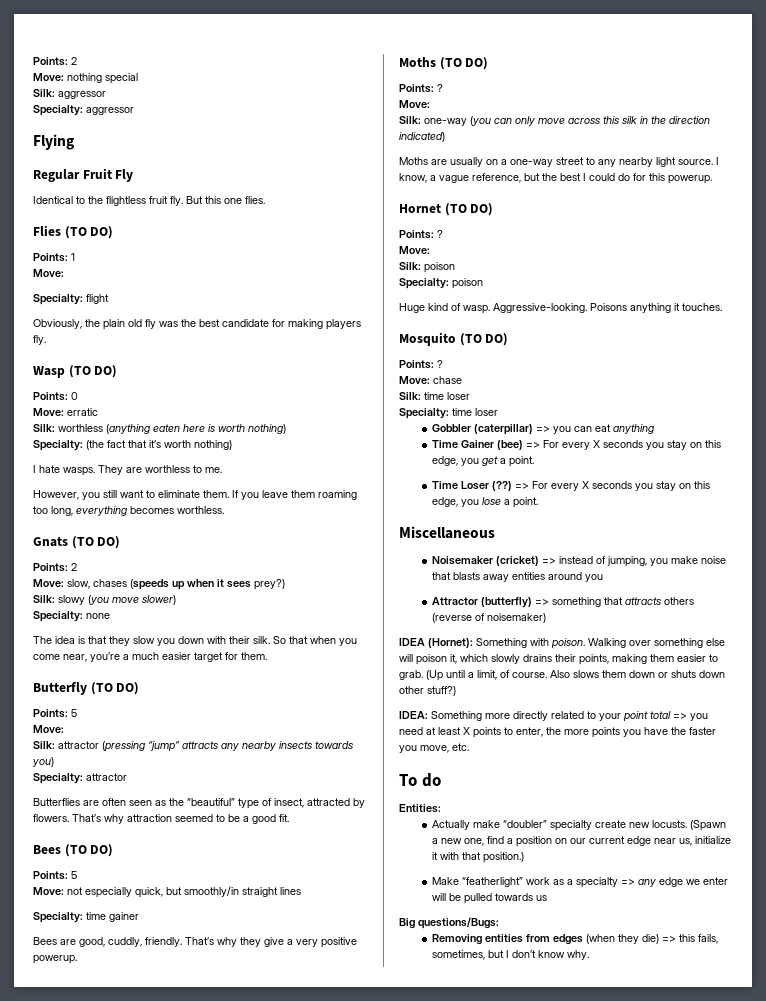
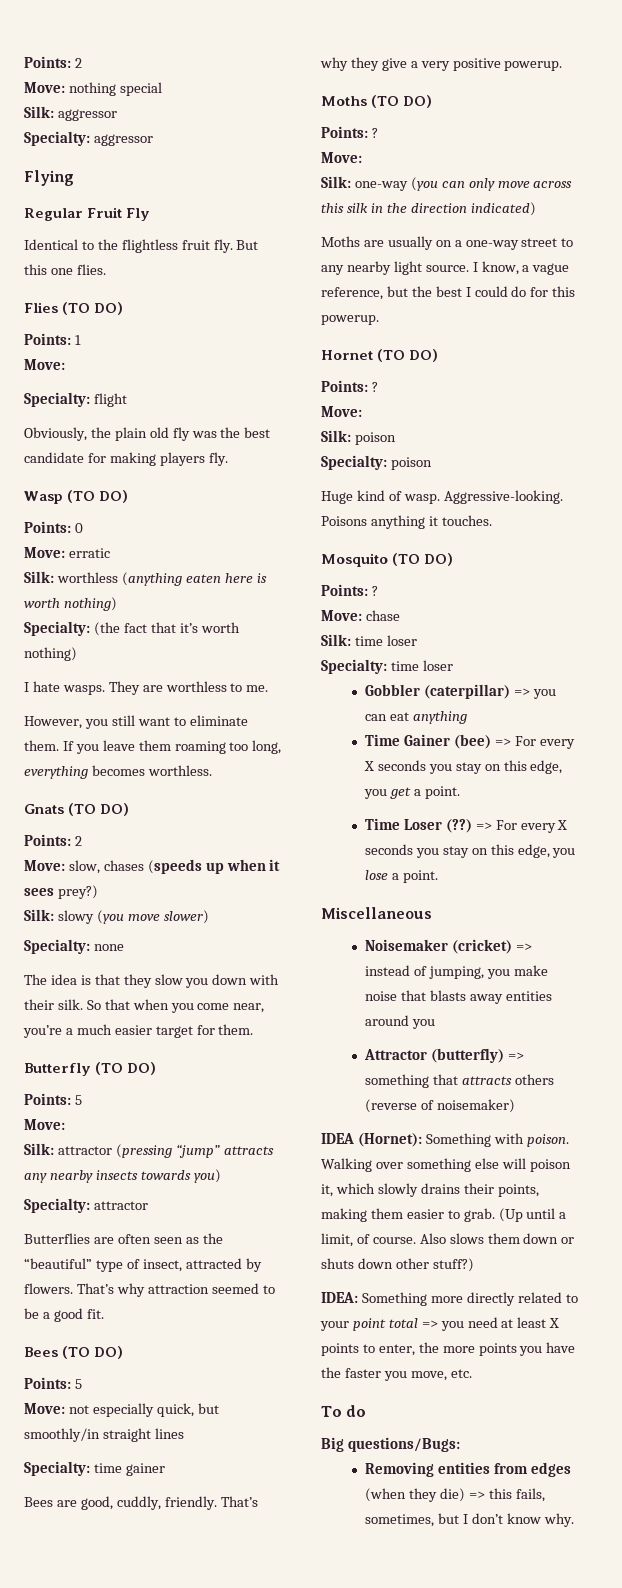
[399,804,441,813] [432,820,727,831] [432,836,732,847] [432,852,525,863] [432,877,729,888] [432,893,548,904] // Entities: // Actually make “doubler” specialty create new locusts. (Spawn a new one, find a position on our current edge near us, initialize it with that position.) // Make “featherlight” work as a specialty => any edge we enter will be pulled towards us -> (367, 1411) none

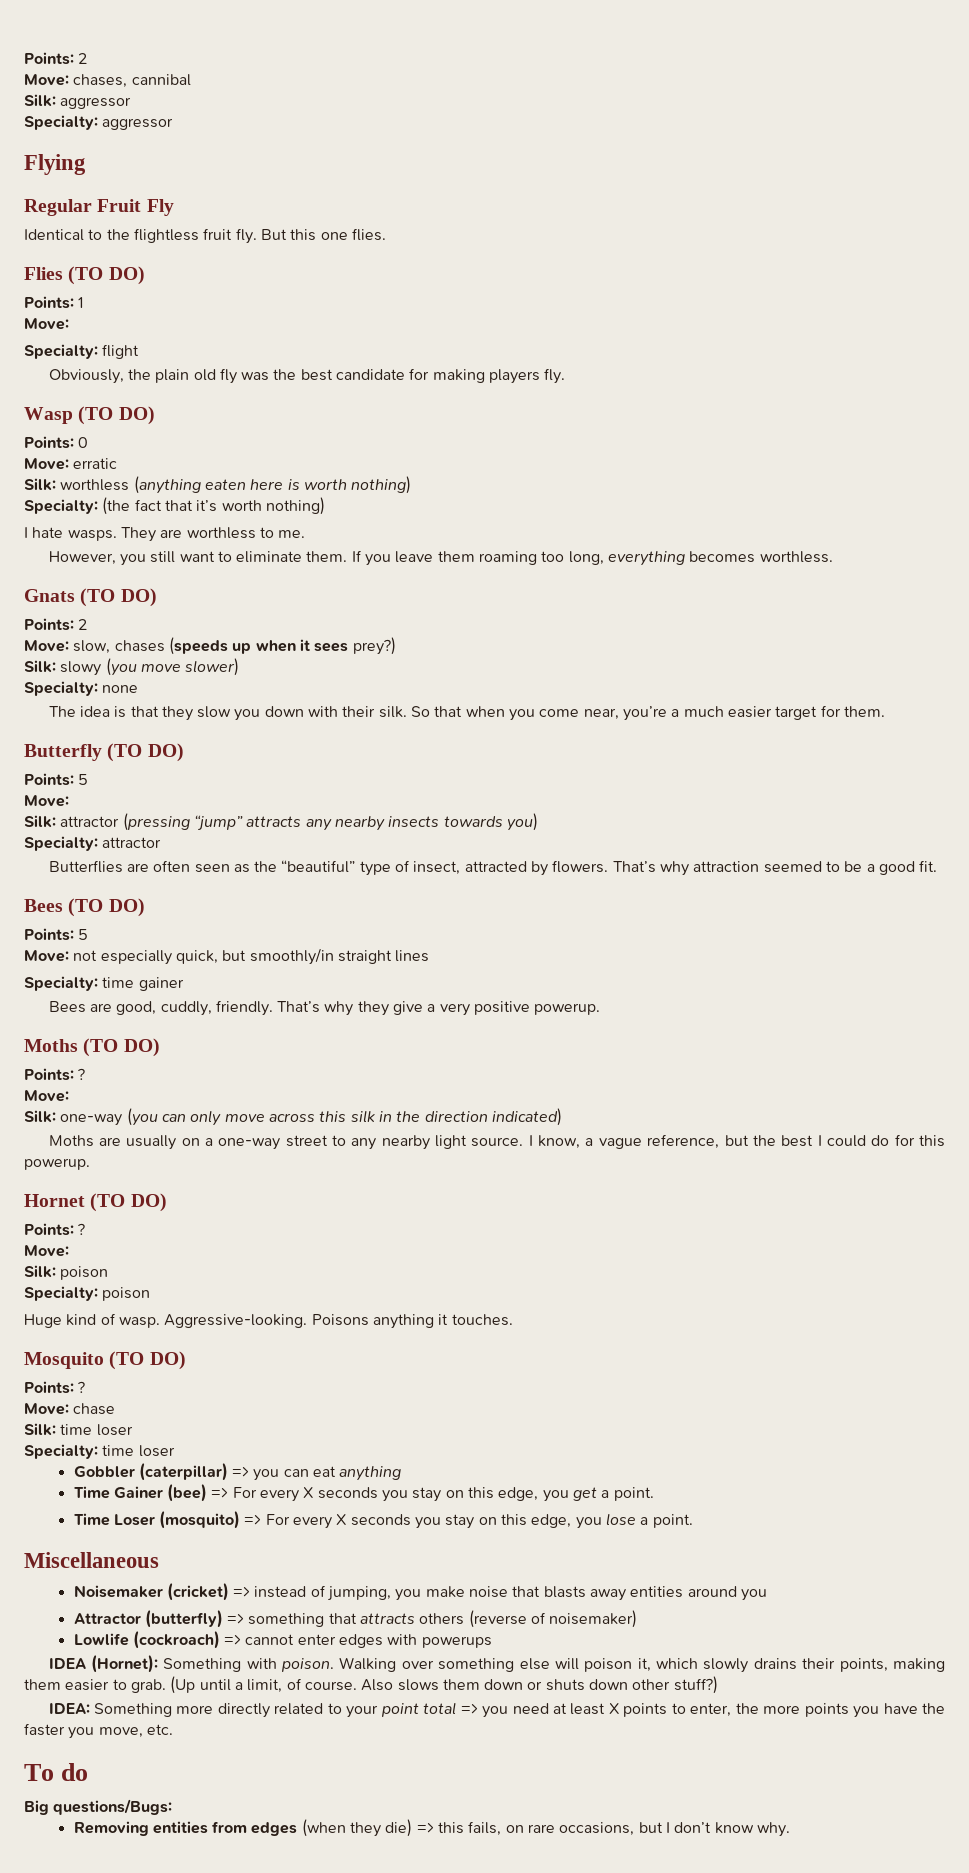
[24,56,82,68] [24,82,162,96] Points: 2 // Move: nothing special -> [24,52,88,65] [24,74,191,88] Points: 2 // Move: chases, cannibal
[445,819,472,833] (??) -> [159,1511,241,1529] (mosquito)
(515, 1106) none -> [73,1631,492,1649] // Lowlife (cockroach) => cannot enter edges with powerups
[364,1514,434,1527] sometimes, -> [505,1822,635,1836] on rare occasions,

